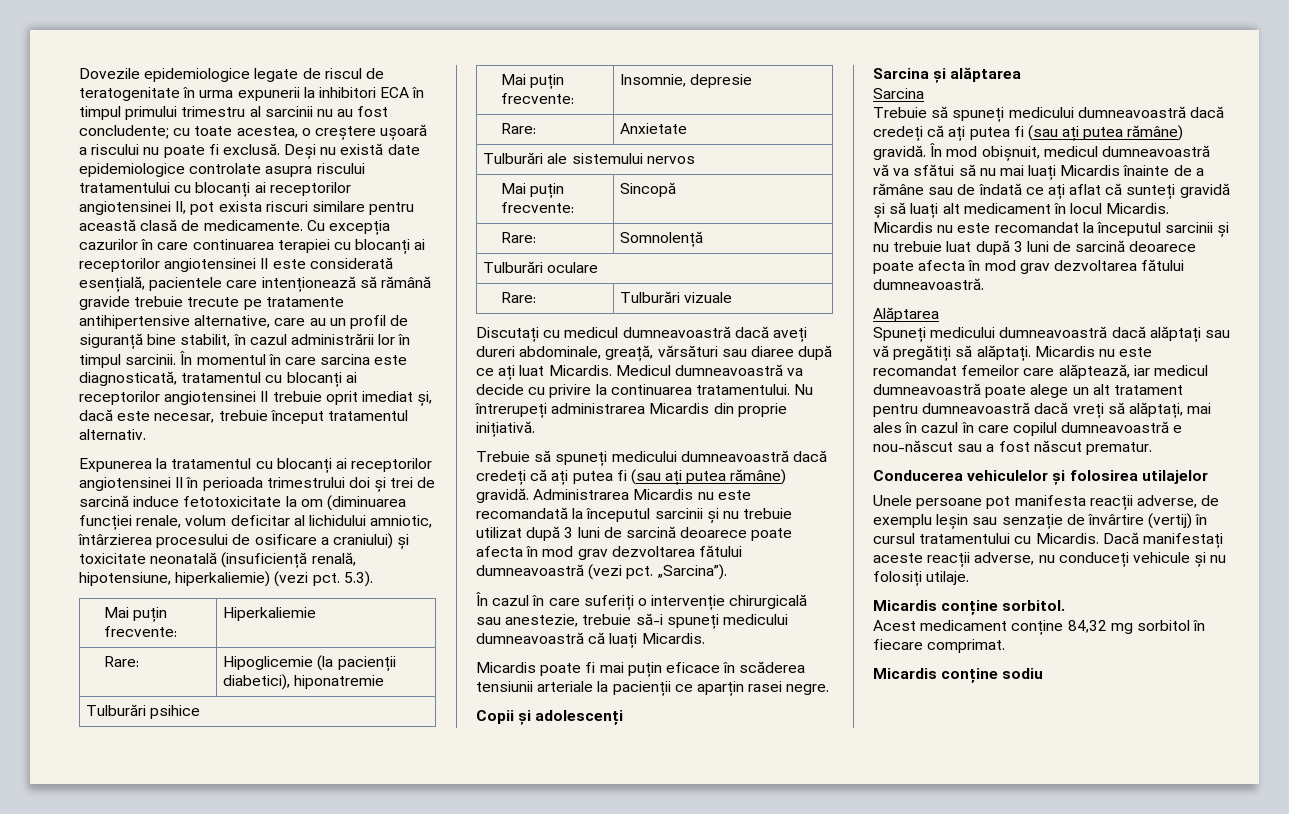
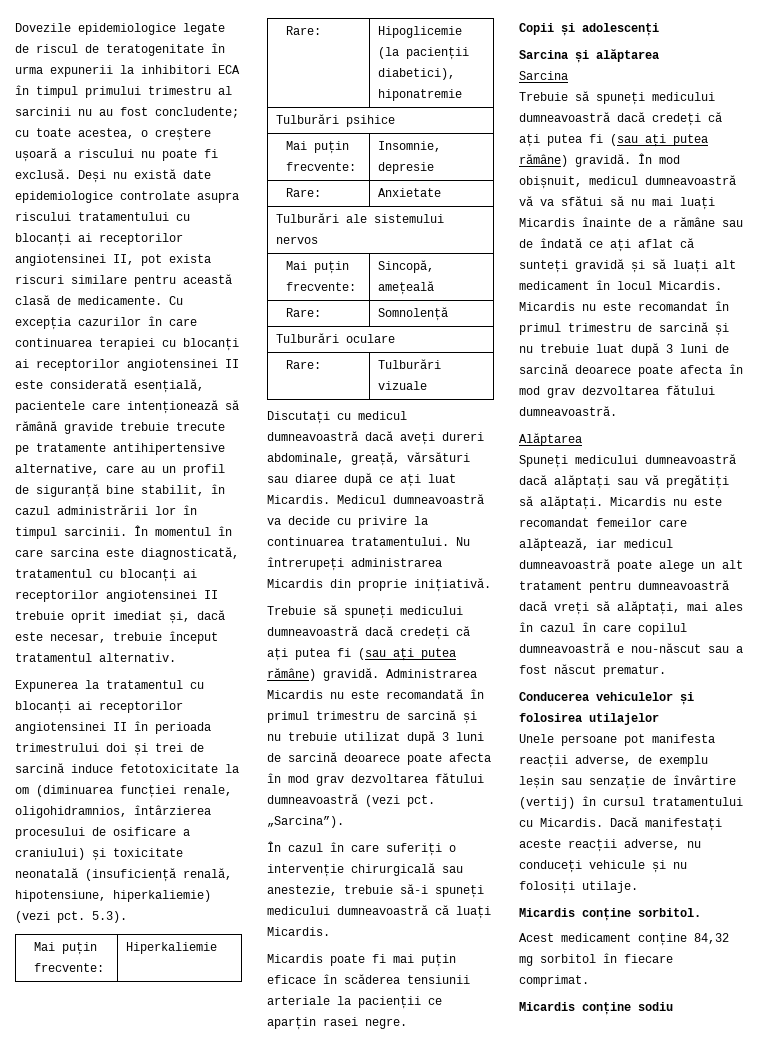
[185,515,433,528] volum deficitar al lichidului amniotic, -> [15,806,127,818] oligohidramnios,
[620,182,677,197] Sincopă -> [378,260,435,273] [378,281,435,295] Sincopă, amețeală
[572,508,703,522] la începutul sarcinii -> [470,689,484,699] [267,710,456,723] în primul trimestru de sarcină
[1082,222,1214,236] la începutul sarcinii -> [715,301,729,311] [519,322,708,335] în primul trimestru de sarcină

